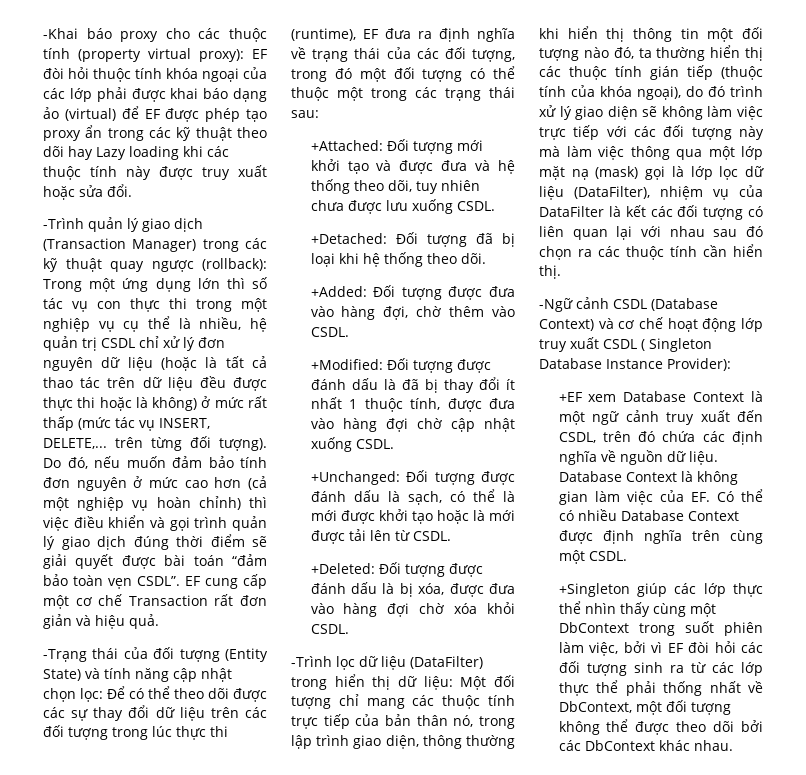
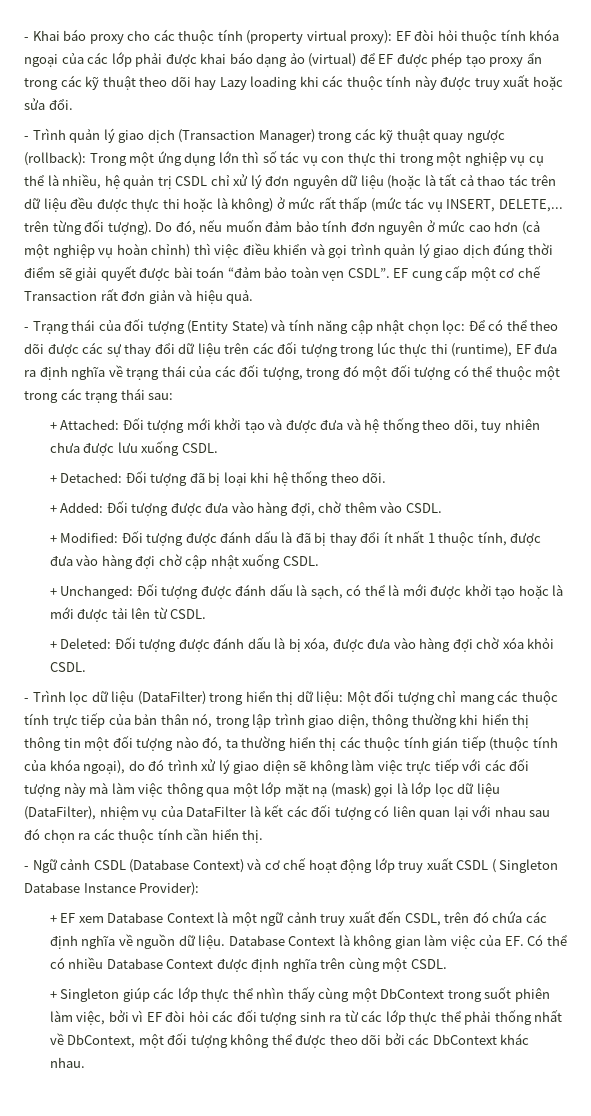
[43,28,78,39] -Khai -> [24,30,60,41] - Khai
[43,218,84,229] -Trình -> [24,128,66,140] - Trình
[43,649,87,662] -Trạng -> [24,321,69,334] - Trạng
[310,140,383,151] +Attached: -> [49,419,120,430] + Attached:
[310,233,387,244] +Detached: -> [49,472,123,483] + Detached:
[310,286,367,297] +Added: -> [49,502,104,513] + Added:
[310,359,383,370] +Modified: -> [49,532,119,543] + Modified:
[310,471,400,485] +Unchanged: -> [49,585,134,599] + Unchanged:
[310,563,375,574] +Deleted: -> [49,638,112,649] + Deleted:
[291,656,332,667] -Trình -> [24,690,66,702] - Trình
[539,298,573,312] -Ngữ -> [24,859,58,873] - Ngữ
[558,392,582,402] +EF -> [49,913,76,923] + EF
[558,583,630,597] +Singleton -> [49,988,120,1002] + Singleton

